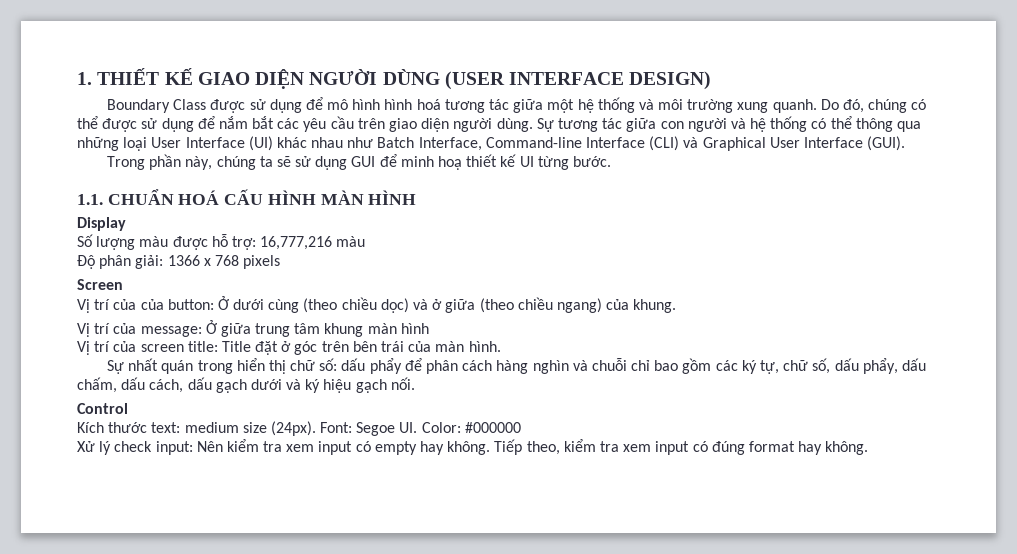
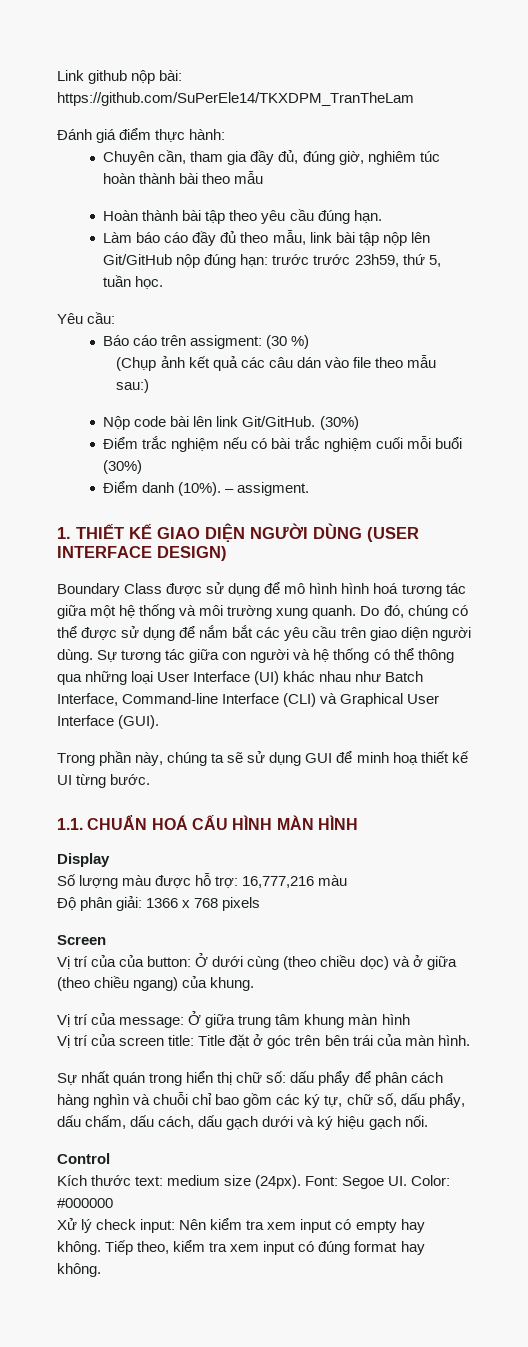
(77, 78) none -> [57,70,183,84] [57,92,414,106] [57,128,226,143] [103,150,440,165] [103,171,264,184] [103,209,382,224] [103,230,430,246] [103,254,441,268] [103,275,164,289] [57,312,116,324] [103,335,310,349] [116,355,436,371] [116,379,150,393] [103,416,359,430] [103,436,462,452] [103,460,143,474] [103,481,310,496] Link github nộp bài: https://github.com/SuPerEle14/TKXDPM_TranTheLam // Đánh giá điểm thực hành: // Chuyên cần, tham gia đầy đủ, đúng giờ, nghiêm túc hoàn thành bài theo mẫu // Hoàn thành bài tập theo yêu cầu đúng hạn. // Làm báo cáo đầy đủ theo mẫu, link bài tập nộp lên Git/GitHub nộp đúng hạn: trước trước 23h59, thứ 5, tuần học. // Yêu cầu: // Báo cáo trên assigment: (30 %) // (Chụp ảnh kết quả các câu dán vào file theo mẫu sau:) // Nộp code bài lên link Git/GitHub. (30%) // Điểm trắc nghiệm nếu có bài trắc nghiệm cuối mỗi buổi (30%) // Điểm danh (10%). – assigment. //

